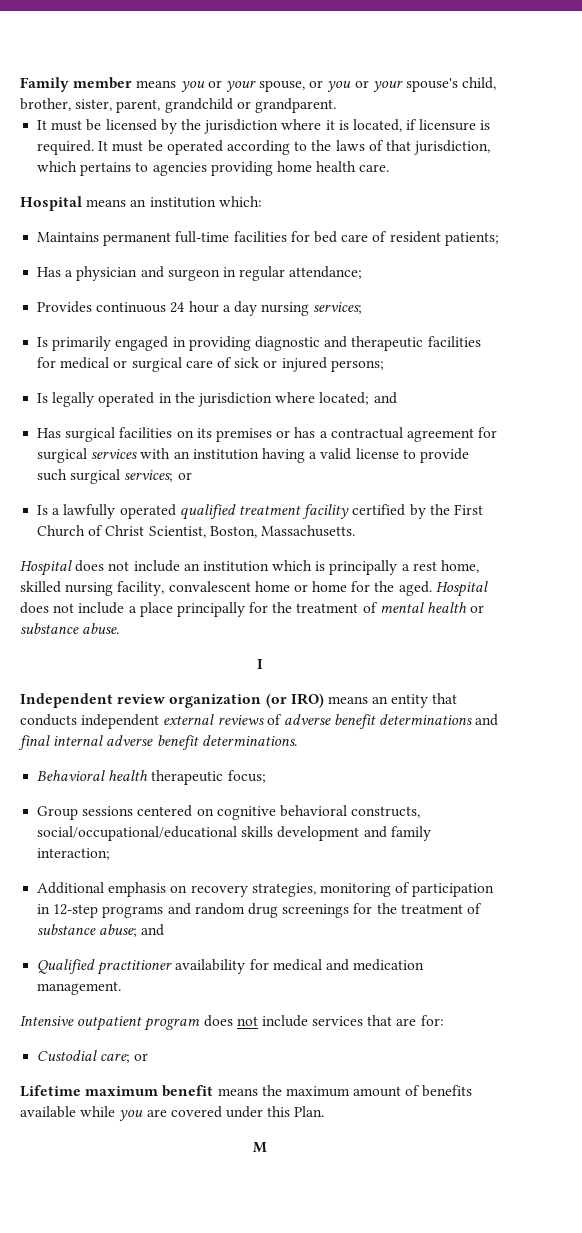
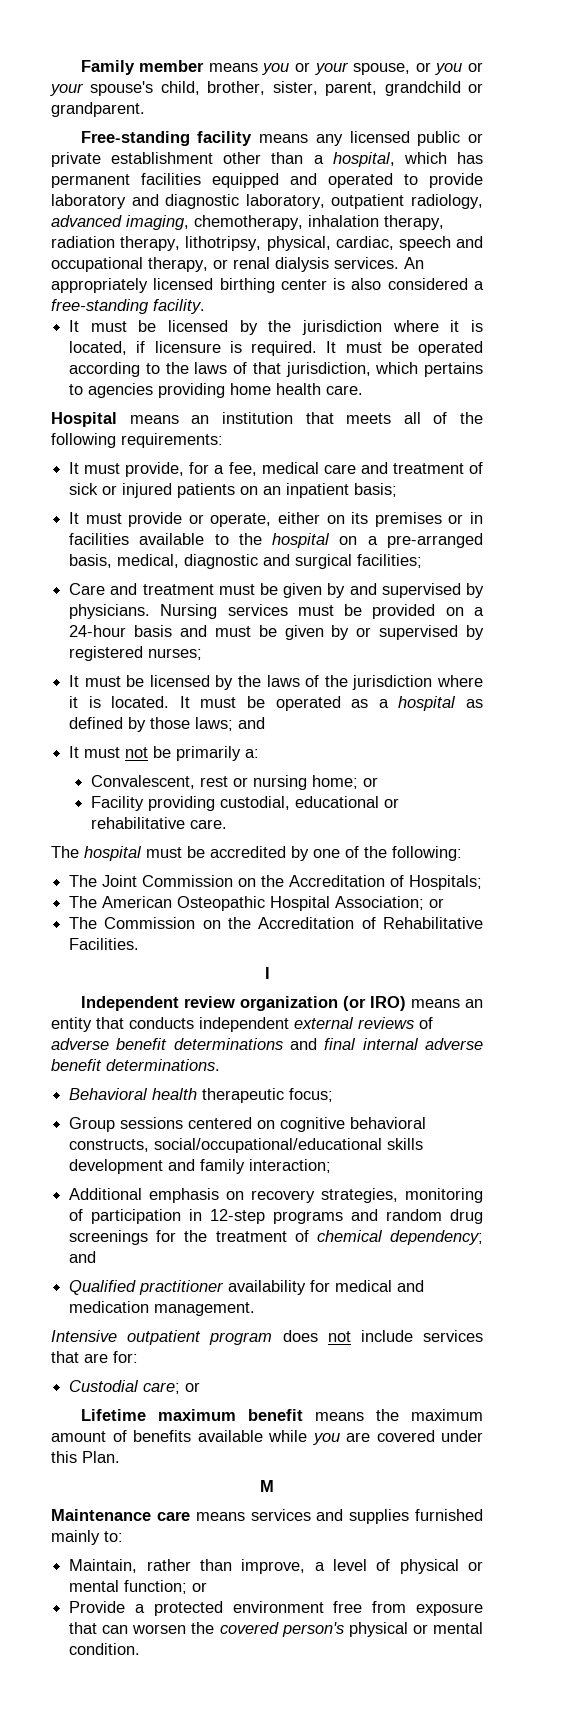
(336, 105) none -> [80,131,484,146] [51,152,484,167] [51,173,483,188] [51,194,483,209] [51,215,444,230] [51,236,484,251] [51,257,424,272] [51,278,484,293] [51,299,205,314] // Free-standing facility means any licensed public or private establishment other than a hospital, which has permanent facilities equipped and operated to provide laboratory and diagnostic laboratory, outpatient radiology, advanced imaging, chemotherapy, inhalation therapy, radiation therapy, lithotripsy, physical, cardiac, speech and occupational therapy, or renal dialysis services. An appropriately licensed birthing center is also considered a free-standing facility.
[218,196,262,207] [37,231,499,246] [37,266,363,281] [37,301,363,316] [37,336,481,351] [37,357,384,372] [37,392,397,407] [37,427,498,442] [37,448,469,463] [37,469,192,484] [37,504,483,520] [37,525,355,538] [20,560,480,576] [20,581,488,597] [20,602,485,617] [20,623,120,634] which: // Maintains permanent full-time facilities for bed care of resident patients; // Has a physician and surgeon in regular attendance; // Provides continuous 24 hour a day nursing services; // Is primarily engaged in providing diagnostic and therapeutic facilities for medical or surgical care of sick or injured persons; // Is legally operated in the jurisdiction where located; and // Has surgical facilities on its premises or has a contractual agreement for surgical services with an institution having a valid license to provide such surgical services; or // Is a lawfully operated qualified treatment facility certified by the First Church of Christ Scientist, Boston, Massachusetts. // Hospital does not include an institution which is principally a rest home, skilled nursing facility, convalescent home or home for the aged. Hospital does not include a place principally for the treatment of mental health or substance abuse. -> [305,412,483,424] [51,433,223,448] [69,462,483,477] [69,483,398,498] [69,512,483,527] [69,533,483,548] [69,554,423,569] [69,583,485,598] [69,604,485,619] [69,625,484,640] [69,646,203,661] [69,675,483,690] [69,696,483,711] [69,717,266,732] [69,746,260,761] [90,775,378,790] [90,796,399,811] [90,817,227,829] [51,846,462,861] [69,875,483,890] [69,896,445,911] [69,917,483,929] [69,938,140,950] that meets all of the following requirements: // It must provide, for a fee, medical care and treatment of sick or injured patients on an inpatient basis; // It must provide or operate, either on its premises or in facilities available to the hospital on a pre-arranged basis, medical, diagnostic and surgical facilities; // Care and treatment must be given by and supervised by physicians. Nursing services must be provided on a 24-hour basis and must be given by or supervised by registered nurses; // It must be licensed by the laws of the jurisdiction where it is located. It must be operated as a hospital as defined by those laws; and // It must not be primarily a: // Convalescent, rest or nursing home; or // Facility providing custodial, educational or rehabilitative care. // The hospital must be accredited by one of the following: // The Joint Commission on the Accreditation of Hospitals; // The American Osteopathic Hospital Association; or // The Commission on the Accreditation of Rehabilitative Facilities.
[37,924,138,937] substance abuse; -> [316,1230,483,1245] chemical dependency;
(267, 1147) none -> [51,1509,483,1524] [51,1530,123,1545] [69,1559,483,1574] [69,1580,208,1594] [69,1601,484,1616] [69,1622,483,1637] [69,1643,141,1655] // Maintenance care means services and supplies furnished mainly to: // Maintain, rather than improve, a level of physical or mental function; or // Provide a protected environment free from exposure that can worsen the covered person's physical or mental condition.

